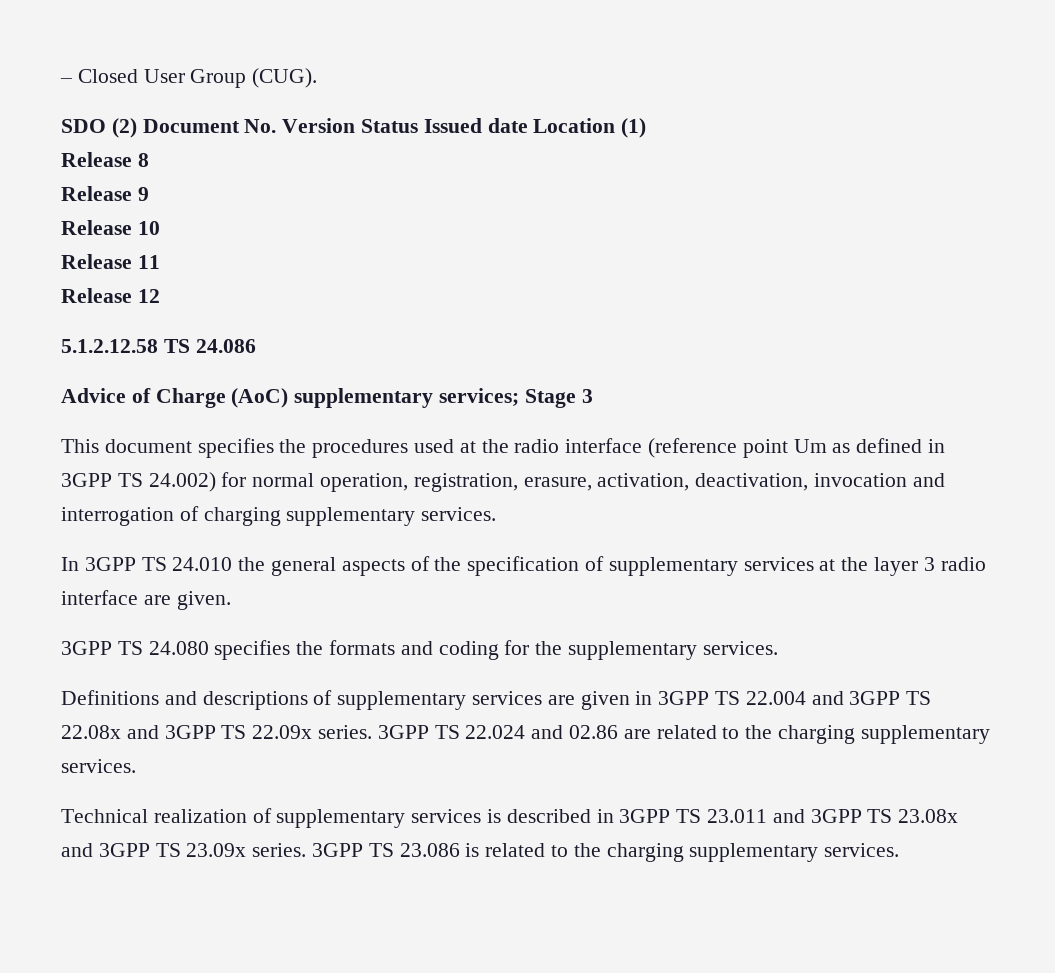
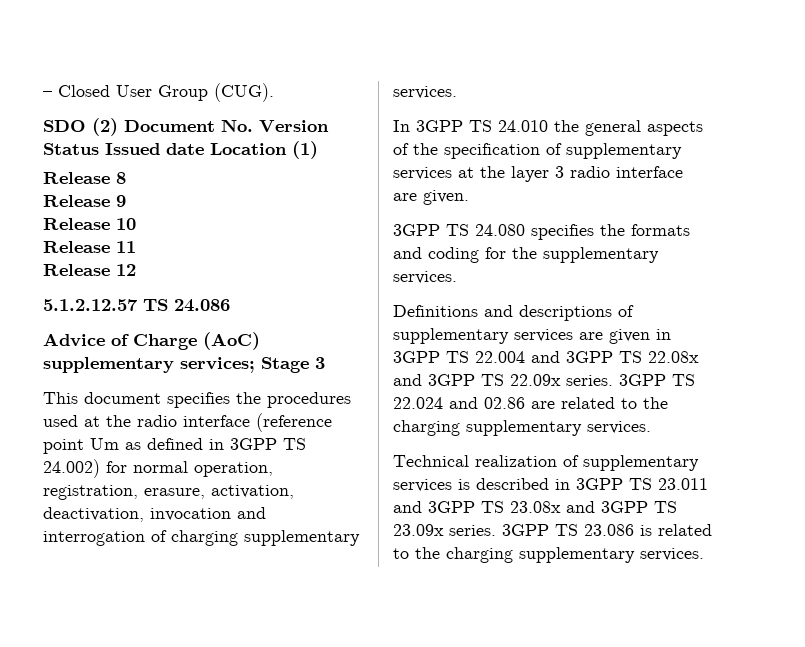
[61,339,158,353] 5.1.2.12.58 -> [43,299,138,311] 5.1.2.12.57

